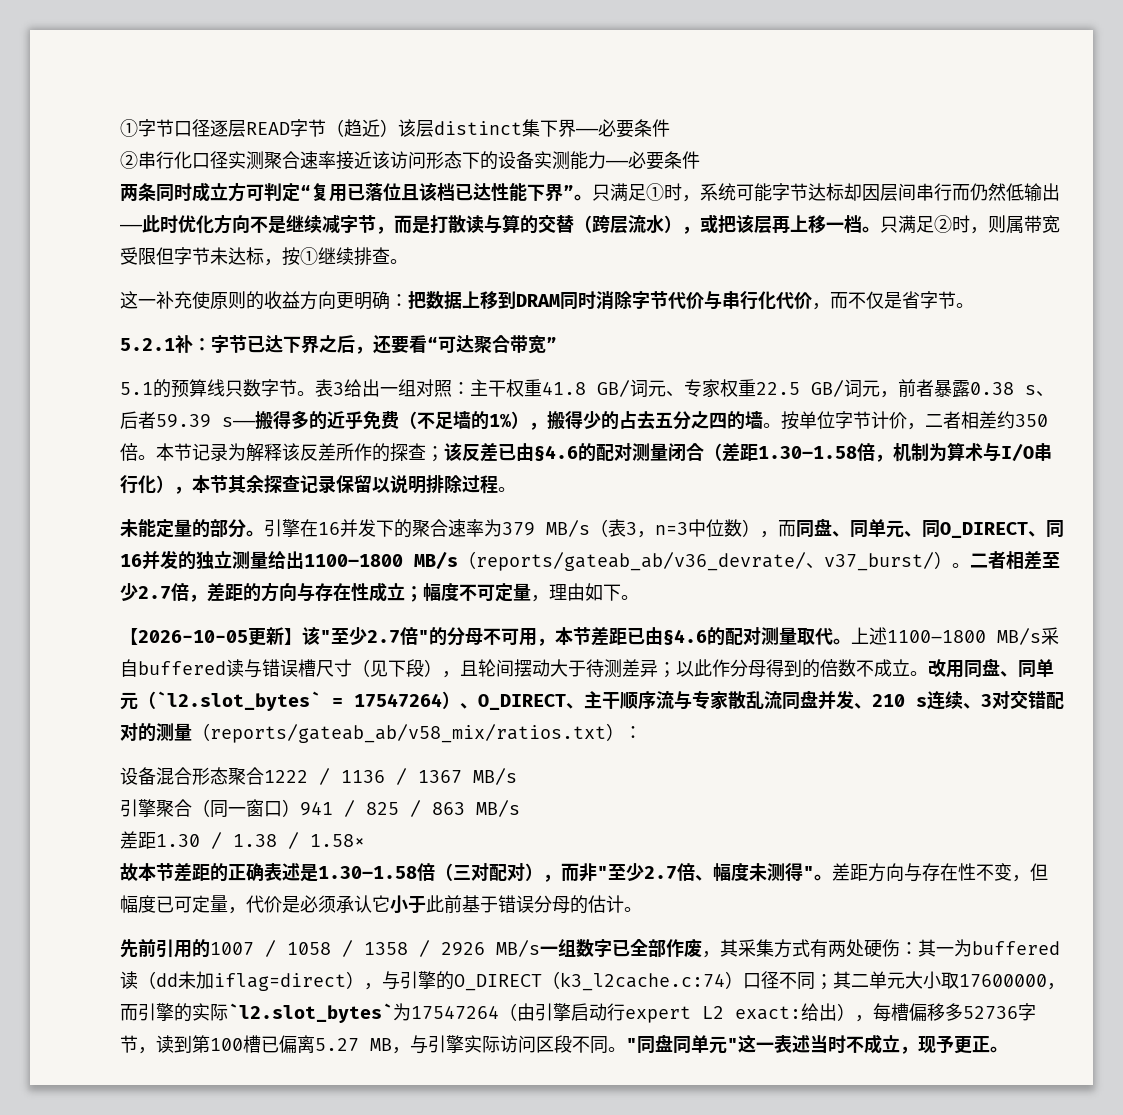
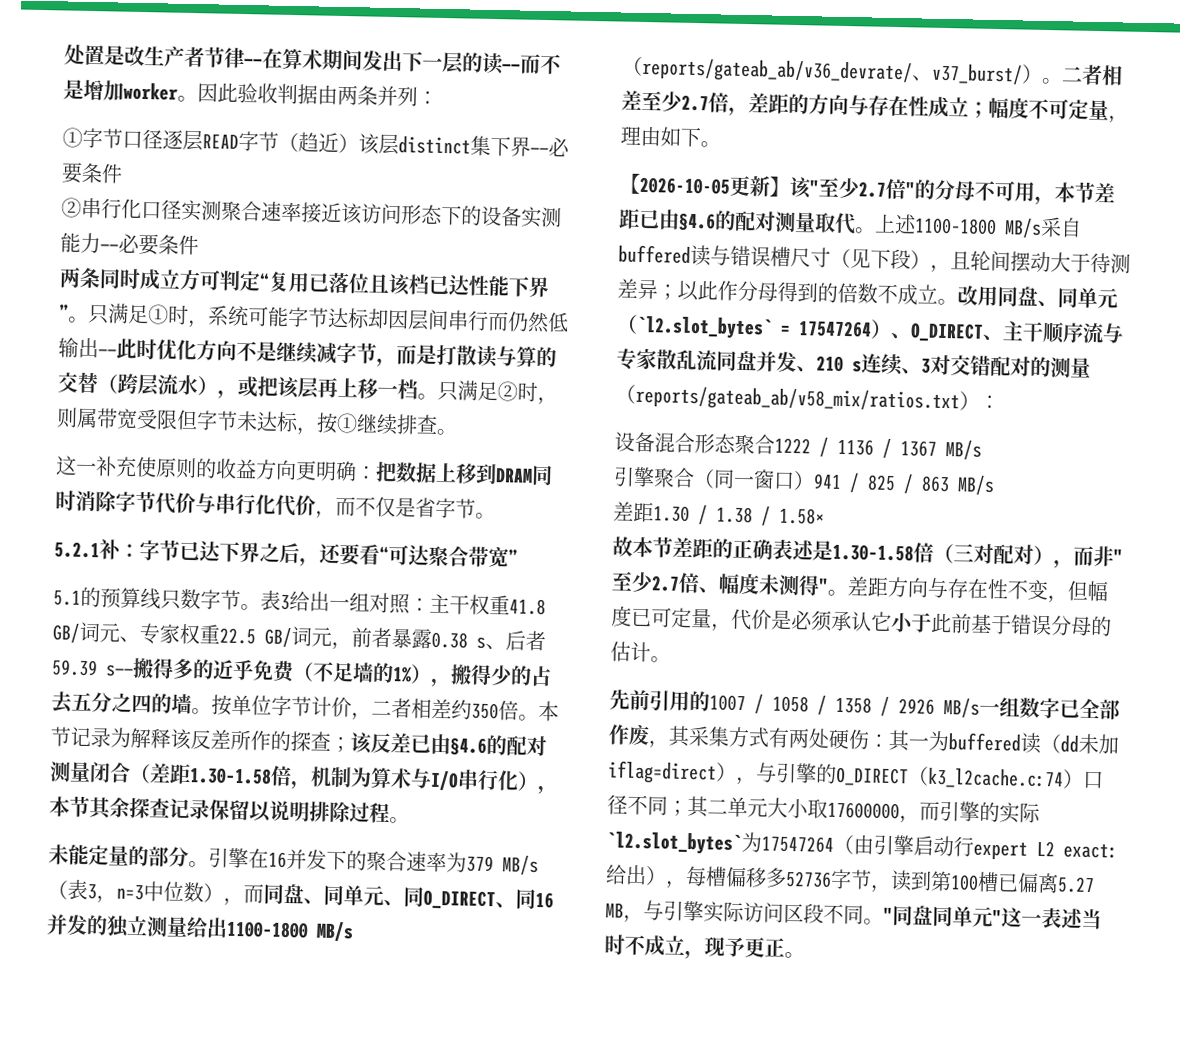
(120, 128) none -> [64,44,562,75] [63,79,438,107] 处置是改生产者节律——在算术期间发出下一层的读——而不是增加worker。因此验收判据由两条并列： //

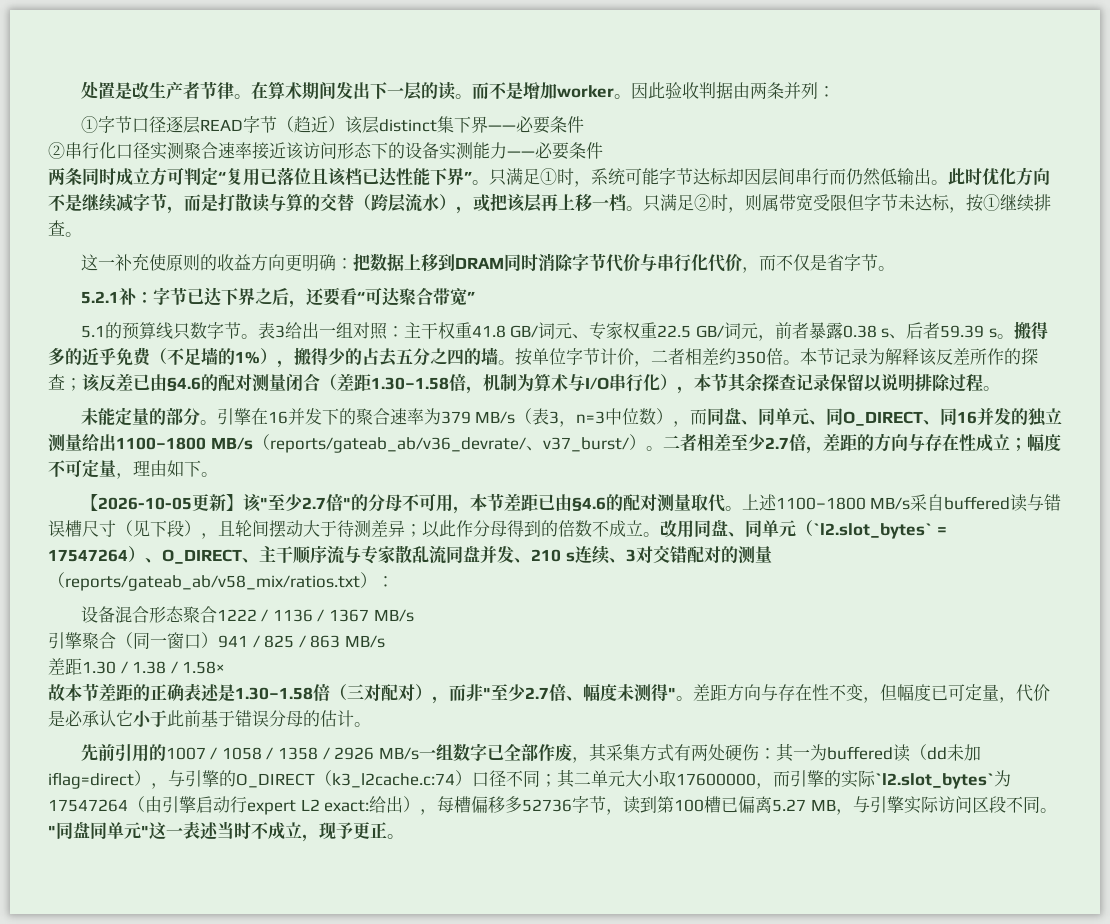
[244,58,263,67] —— -> [233,94,251,99] 。
[502,63,521,72] —— -> [454,94,472,99] 。
[98,349,117,357] —— -> [931,180,948,185] 。
[105,664,134,677] s—— -> [989,328,1015,339] s。
[811,610,833,632] 须 -> (83, 718) none

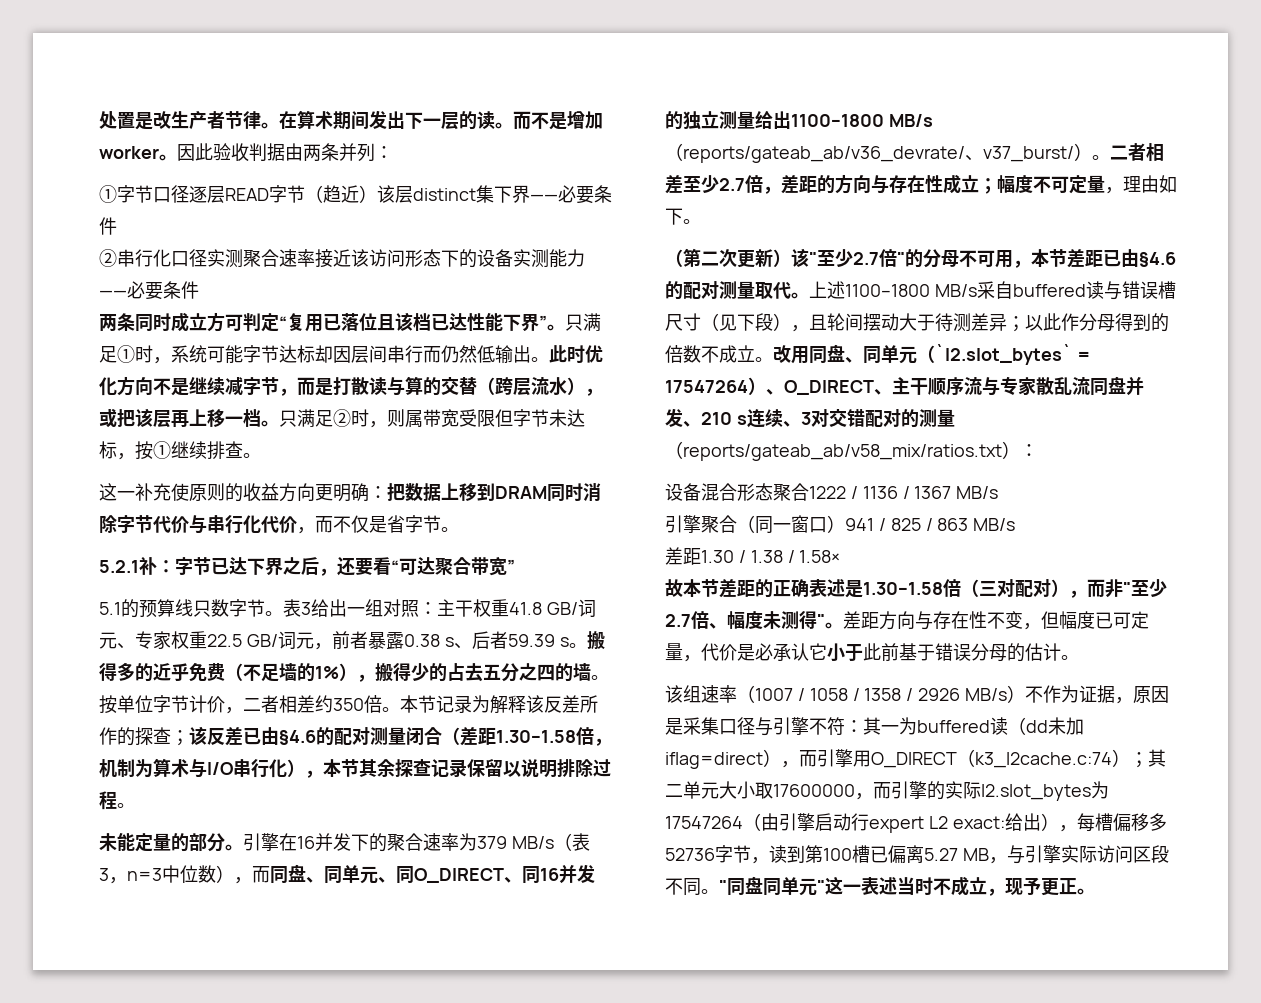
[80,494,243,511] 【2026-10-05更新】 -> [665,248,791,268] （第二次更新）
[80,744,166,762] 先前引用的 -> [665,685,755,703] 该组速率（
[418,743,759,763] 一组数字已全部作废，其采集方式有两处硬伤 -> [1007,685,1170,704] [665,717,845,736] ）不作为证据，原因是采集口径与引擎不符
[168,770,236,787] 与引擎的 -> [799,749,871,767] 而引擎用
[472,770,540,787] 口径不同 -> (1130, 758) none
[875,773,994,789] `l2.slot_bytes` -> [981,784,1091,801] l2.slot_bytes

